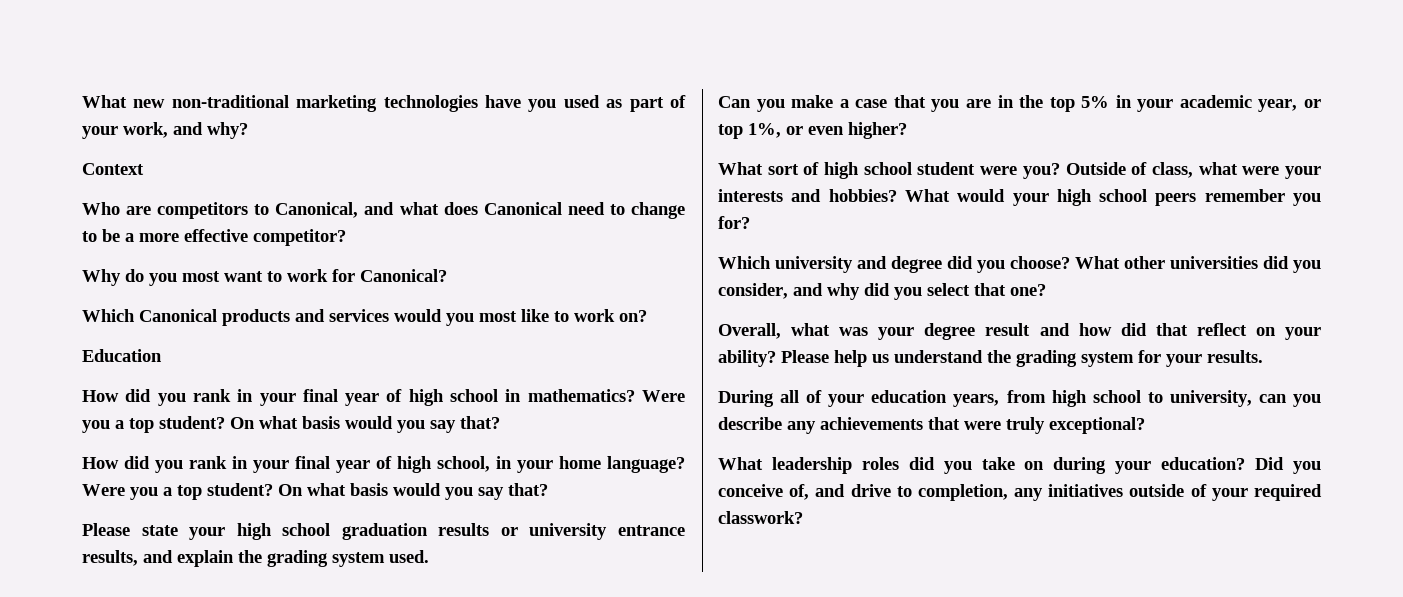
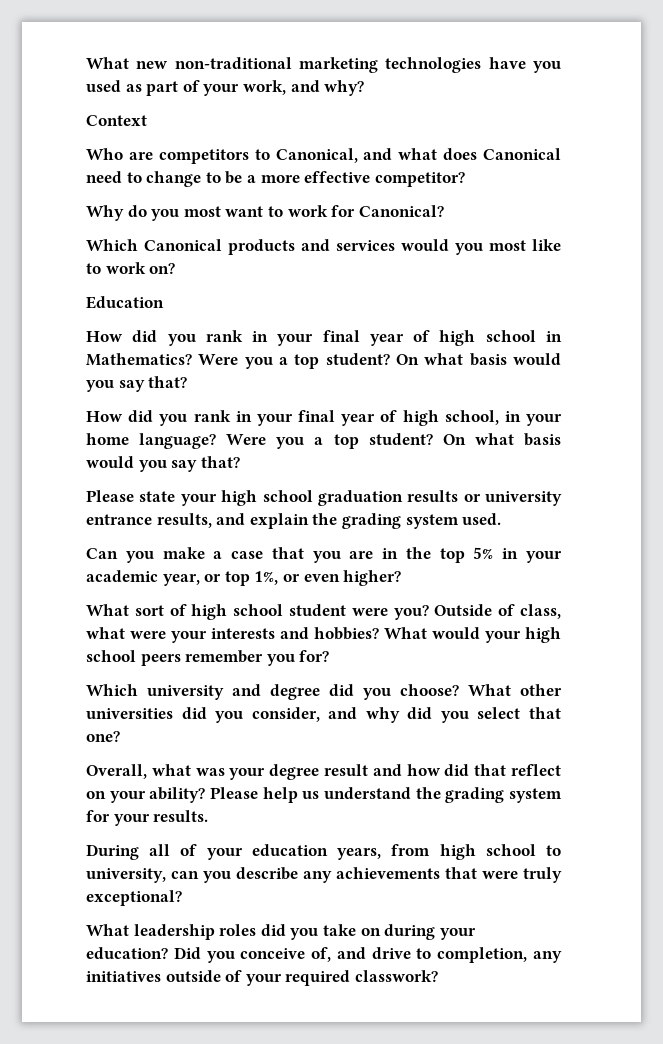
[527,389,635,402] mathematics? -> [86,353,192,366] Mathematics?

